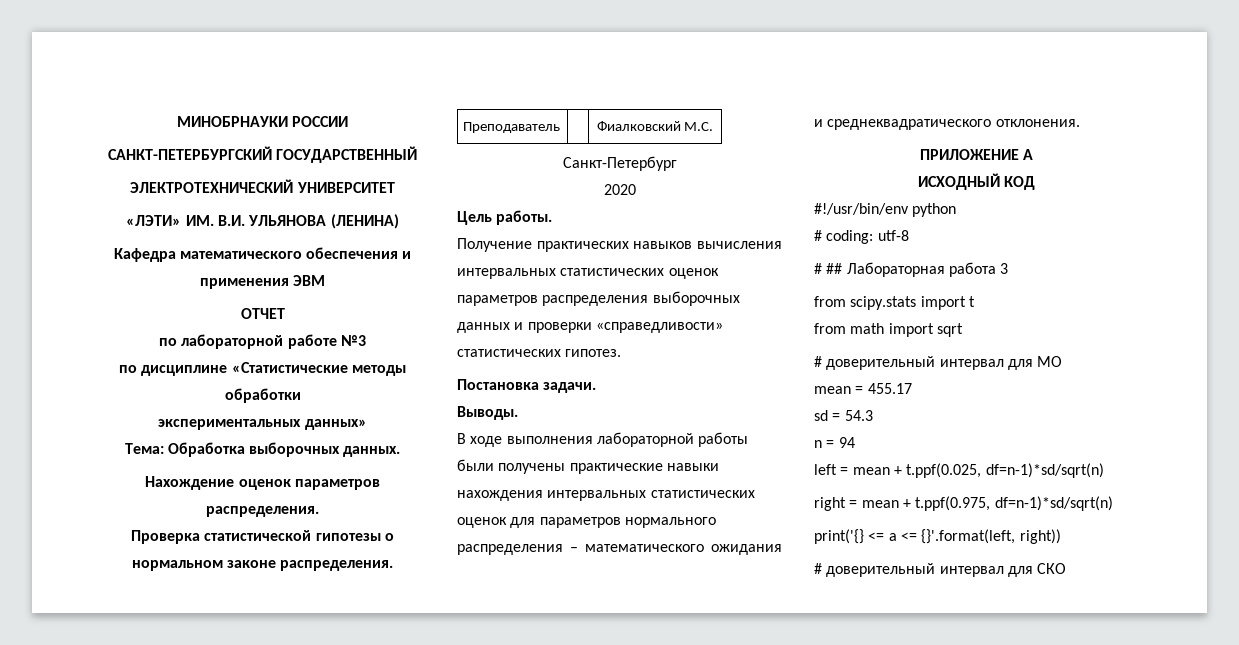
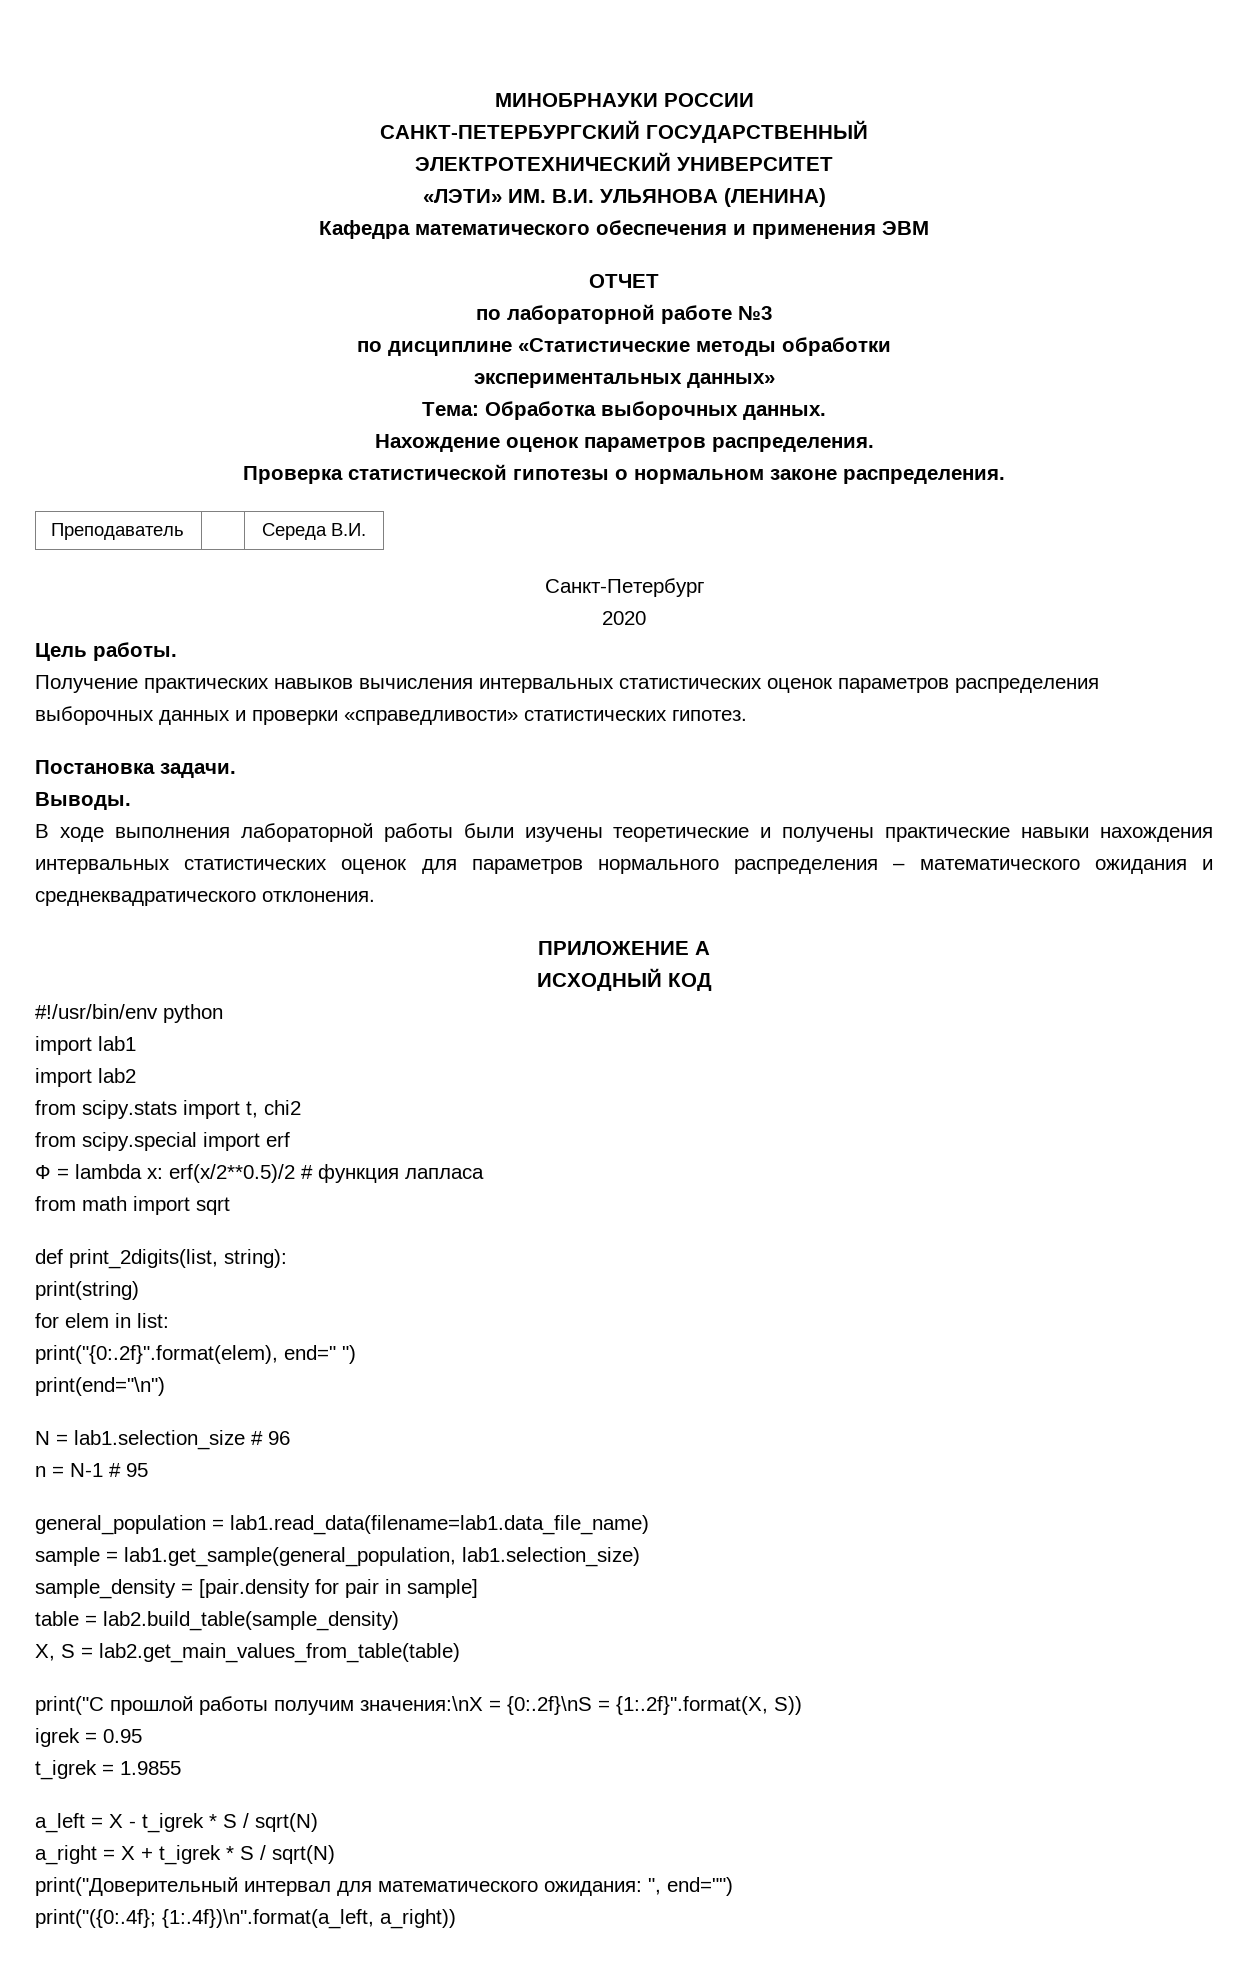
[596,121,714,131] Фиалковский М.С. -> [262,523,366,540] Середа В.И.
(494, 465) none -> [524,827,772,842] изучены теоретические и
[814,230,909,244] [814,262,1009,277] [814,296,975,310] [814,323,963,337] [814,356,1063,370] [814,383,912,394] [814,410,873,421] [814,437,855,448] [814,463,1104,478] [814,496,1113,511] [814,529,1061,544] [814,563,1067,577] # coding: utf-8 // # ## Лабораторная работа 3 // from scipy.stats import t // from math import sqrt // # доверительный интервал для МО // mean = 455.17 // sd = 54.3 // n = 94 // left = mean + t.ppf(0.025, df=n-1)*sd/sqrt(n) // right = mean + t.ppf(0.975, df=n-1)*sd/sqrt(n) // print('{} <= a <= {}'.format(left, right)) // # доверительный интервал для СКО -> [35,1036,136,1055] [35,1068,136,1087] [35,1100,301,1119] [35,1132,290,1151] [35,1164,484,1183] [35,1196,230,1215] [35,1249,287,1269] [35,1281,139,1300] [35,1313,169,1328] [35,1345,356,1364] [35,1377,165,1396] [35,1430,290,1450] [35,1463,148,1477] [35,1515,649,1535] [35,1547,640,1567] [35,1579,478,1599] [35,1611,399,1631] [35,1643,460,1663] [35,1696,802,1715] [35,1728,142,1747] [35,1760,181,1780] [35,1813,318,1833] [35,1845,335,1865] [35,1877,733,1896] [35,1909,456,1929] import lab1 // import lab2 // from scipy.stats import t, chi2 // from scipy.special import erf // Ф = lambda x: erf(x/2**0.5)/2 # функция лапласа // from math import sqrt // def print_2digits(list, string): // print(string) // for elem in list: // print("{0:.2f}".format(elem), end=" ") // print(end="\n") // N = lab1.selection_size # 96 // n = N-1 # 95 // general_population = lab1.read_data(filename=lab1.data_file_name) // sample = lab1.get_sample(general_population, lab1.selection_size) // sample_density = [pair.density for pair in sample] // table = lab2.build_table(sample_density) // X, S = lab2.get_main_values_from_table(table) // print("С прошлой работы получим значения:\nX = {0:.2f}\nS = {1:.2f}".format(X, S)) // igrek = 0.95 // t_igrek = 1.9855 // a_left = X - t_igrek * S / sqrt(N) // a_right = X + t_igrek * S / sqrt(N) // print("Доверительный интервал для математического ожидания: ", end="") // print("({0:.4f}; {1:.4f})\n".format(a_left, a_right))

